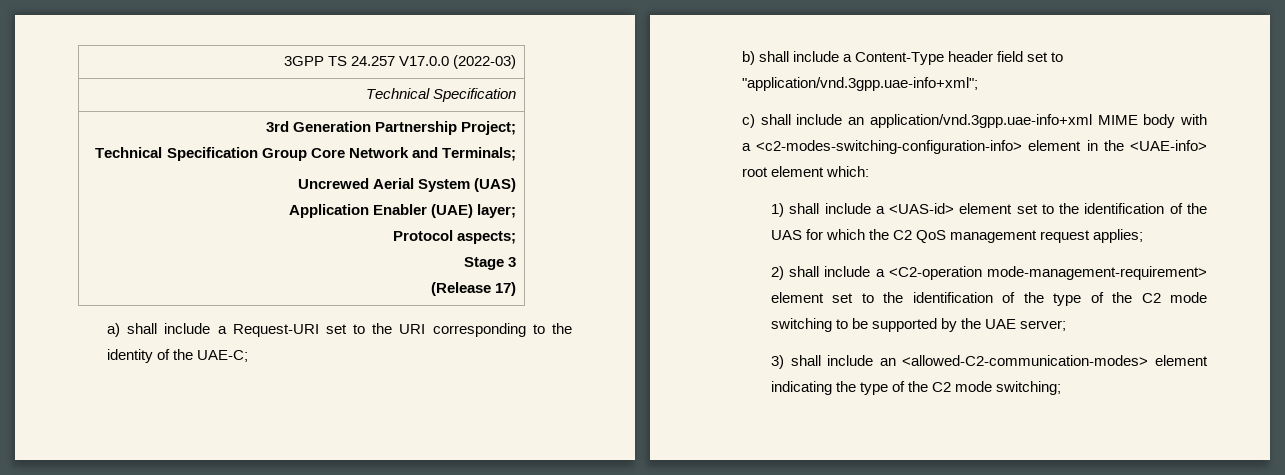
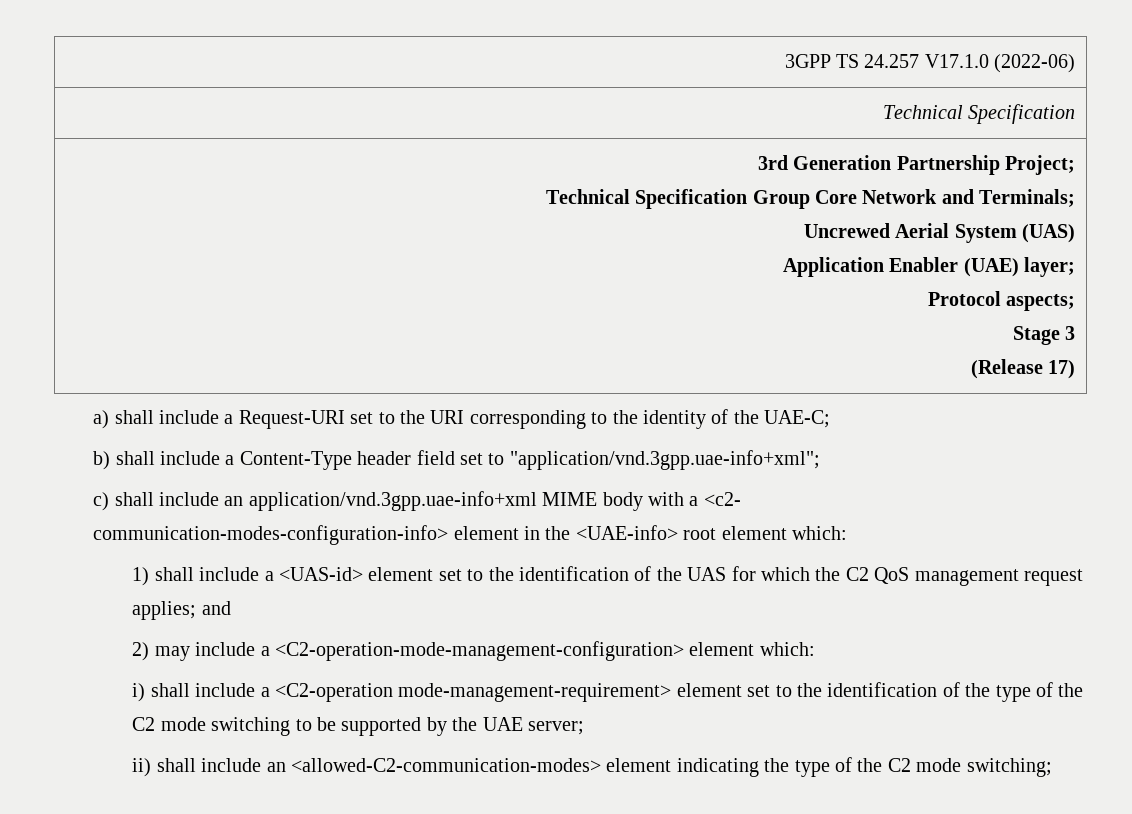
[398,55,516,69] V17.0.0 (2022-03) -> [924,54,1076,73] V17.1.0 (2022-06)
[756,140,1023,154] <c2-modes-switching-configuration-info> -> [703,492,741,506] [93,525,449,545] <c2- communication-modes-configuration-info>
(1144, 236) none -> [201,601,231,615] and
(784, 273) none -> [154,641,815,661] [132,683,146,702] may include a <C2-operation-mode-management-configuration> element which: // i)
[770,355,784,369] 3) -> [132,758,152,777] ii)

